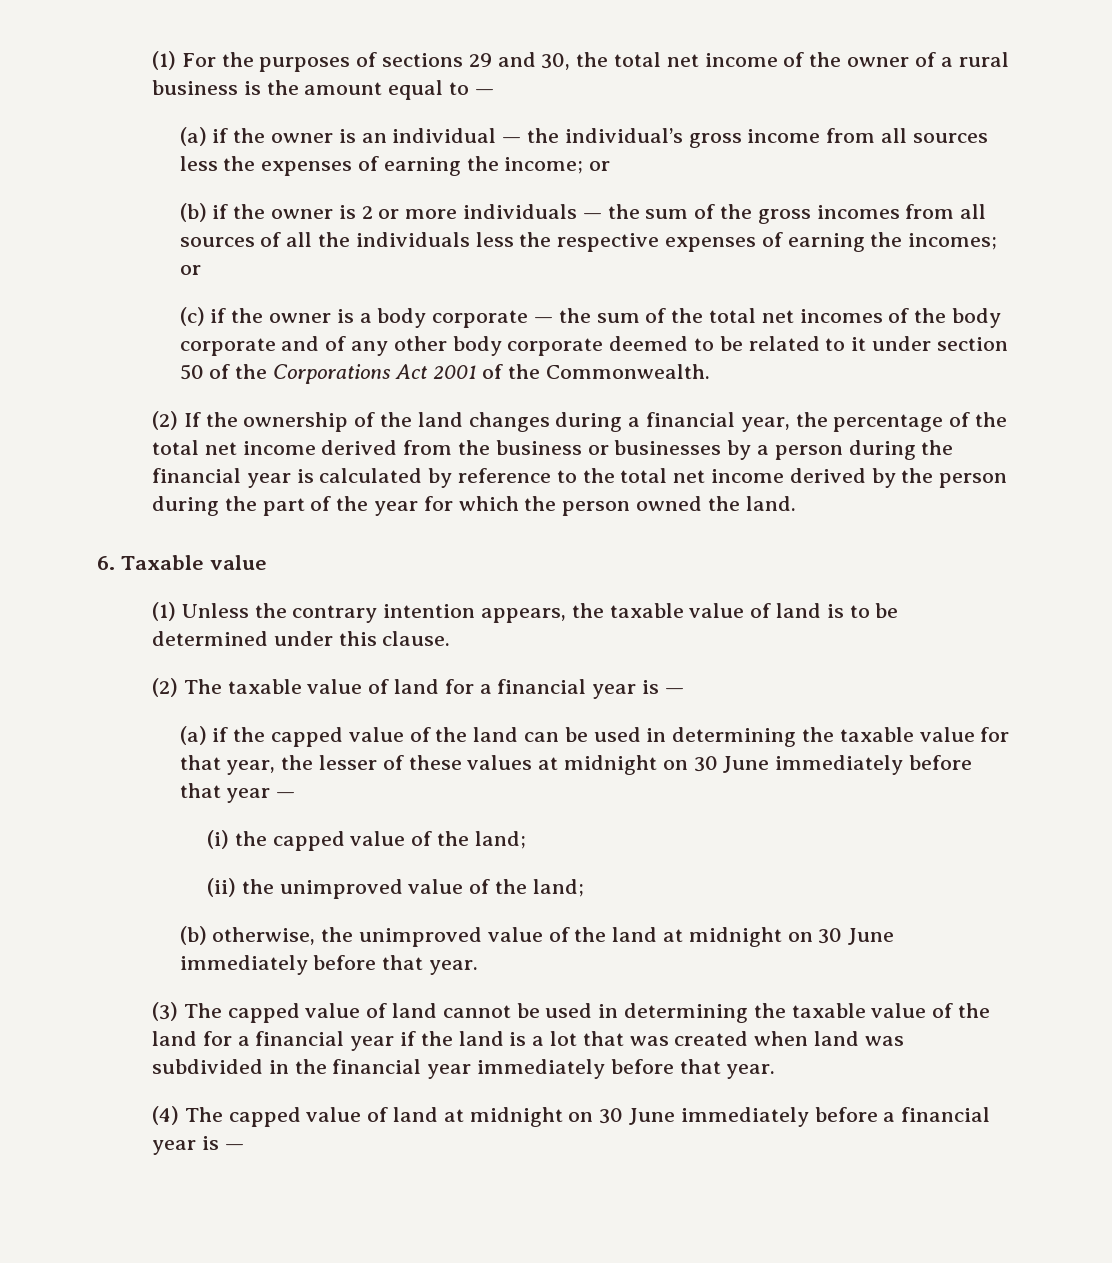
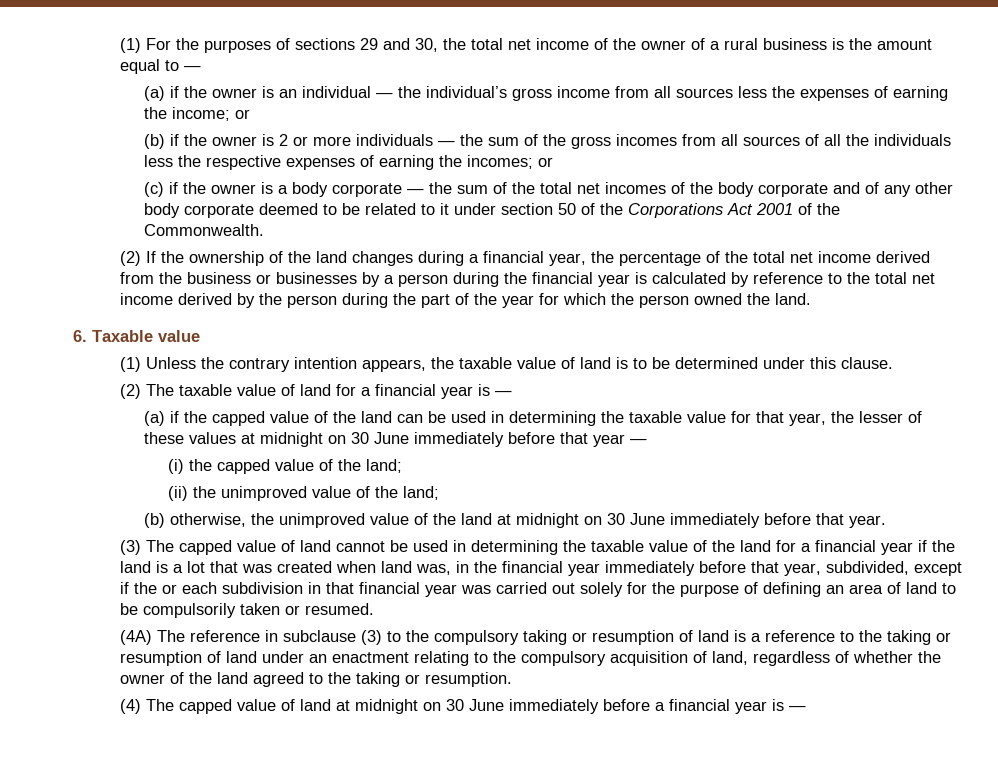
[864,1036,904,1046] [152,1059,264,1074] was subdivided -> [416,564,452,575] was,
[726,1064,776,1079] year. -> [784,561,963,576] [120,582,957,597] [120,603,375,618] [120,630,952,645] [120,651,942,666] [120,672,513,687] year, subdivided, except if the or each subdivision in that financial year was carried out solely for the purpose of defining an area of land to be compulsorily taken or resumed. // (4A) The reference in subclause (3) to the compulsory taking or resumption of land is a reference to the taking or resumption of land under an enactment relating to the compulsory acquisition of land, regardless of whether the owner of the land agreed to the taking or resumption.

